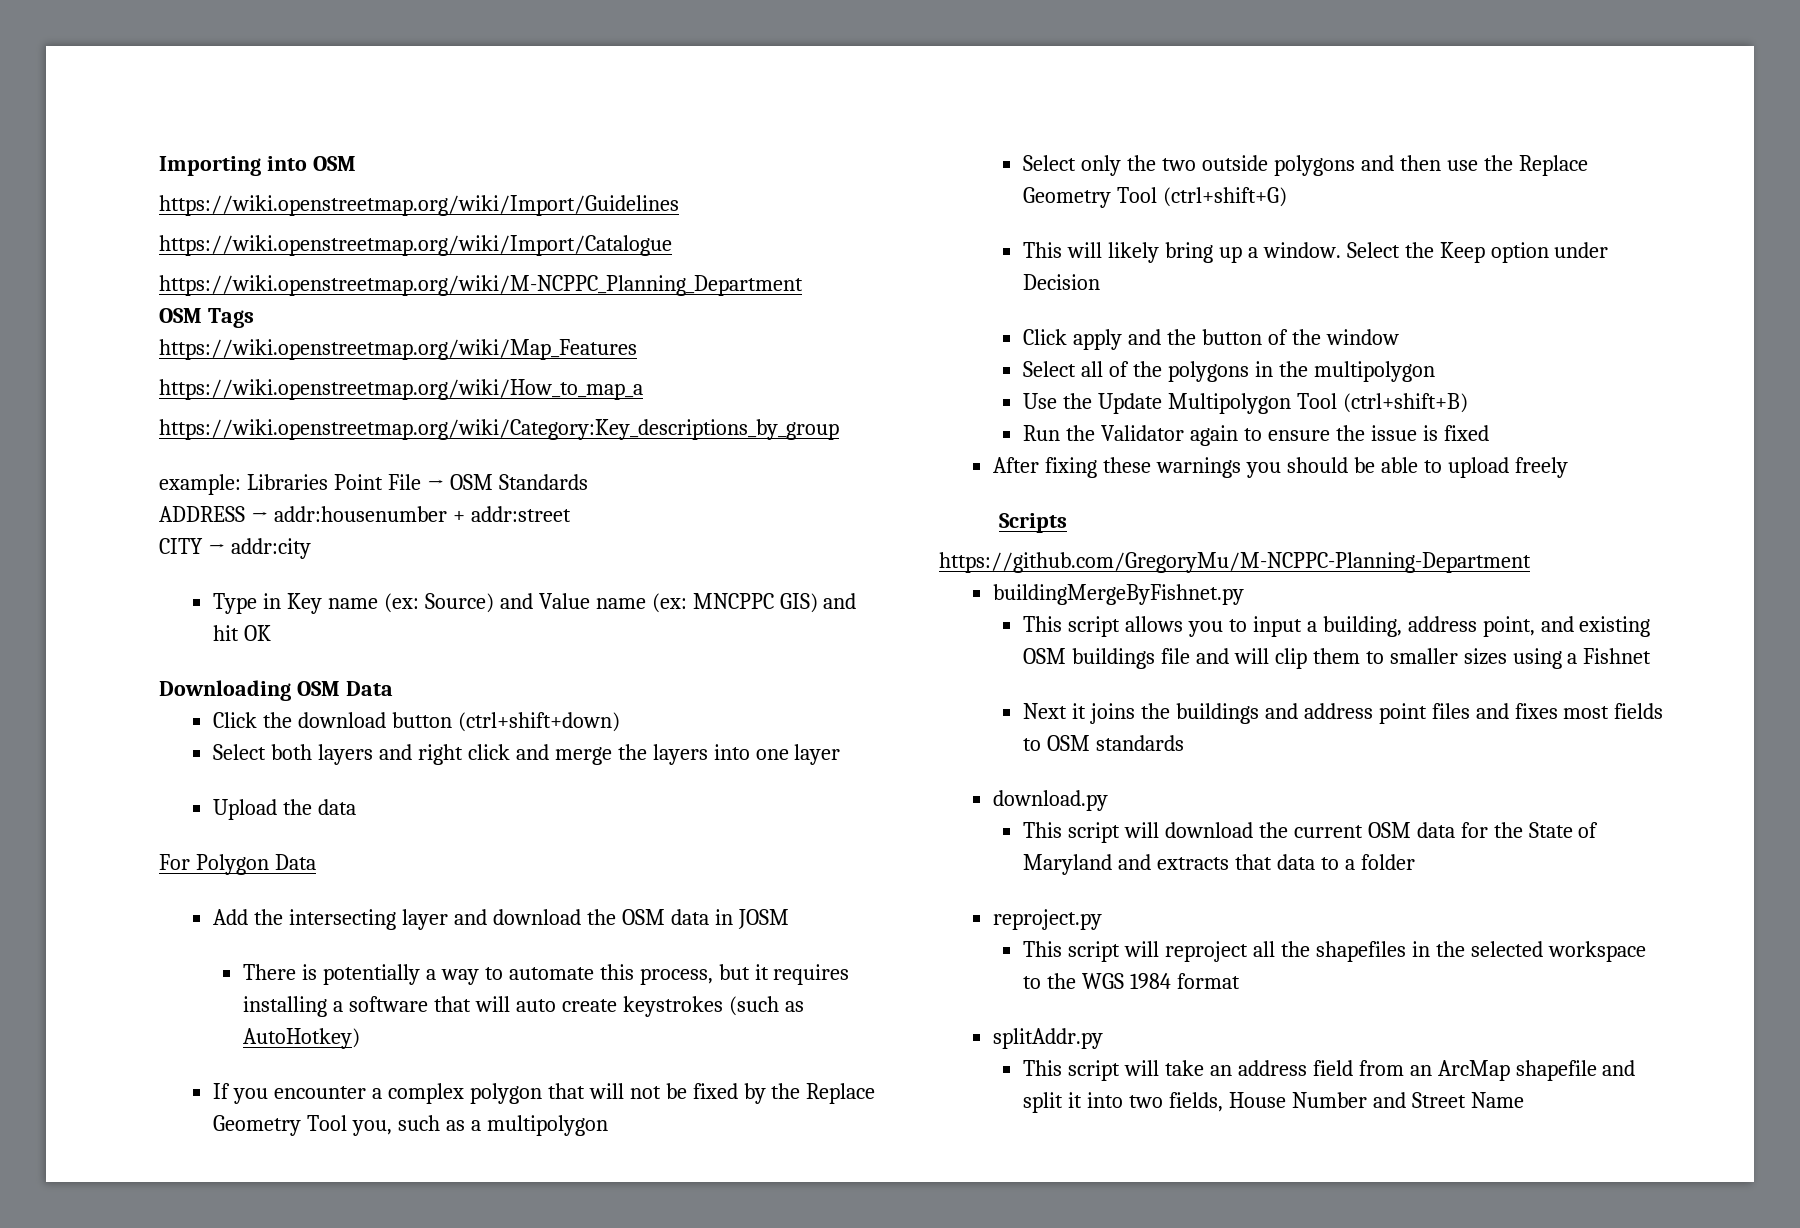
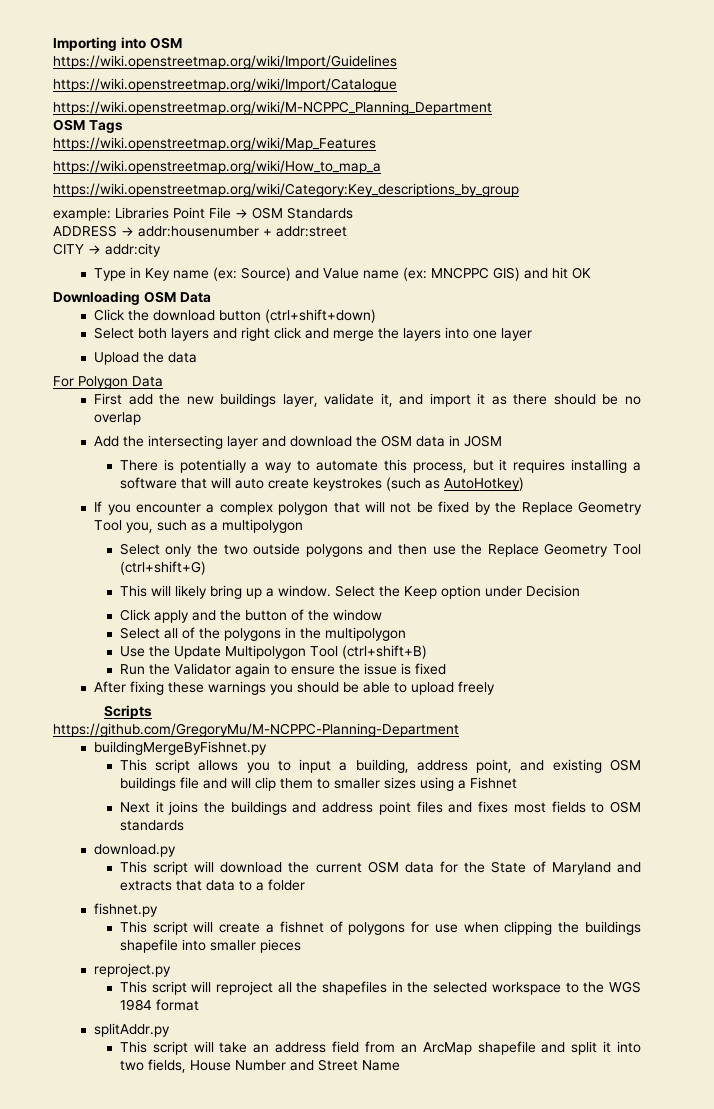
(316, 862) none -> [94,393,641,407] [94,412,142,425] // First add the new buildings layer, validate it, and import it as there should be no overlap
(1415, 862) none -> [94,903,159,917] [119,921,641,935] [119,939,301,953] // fishnet.py // This script will create a fishnet of polygons for use when clipping the buildings shapefile into smaller pieces

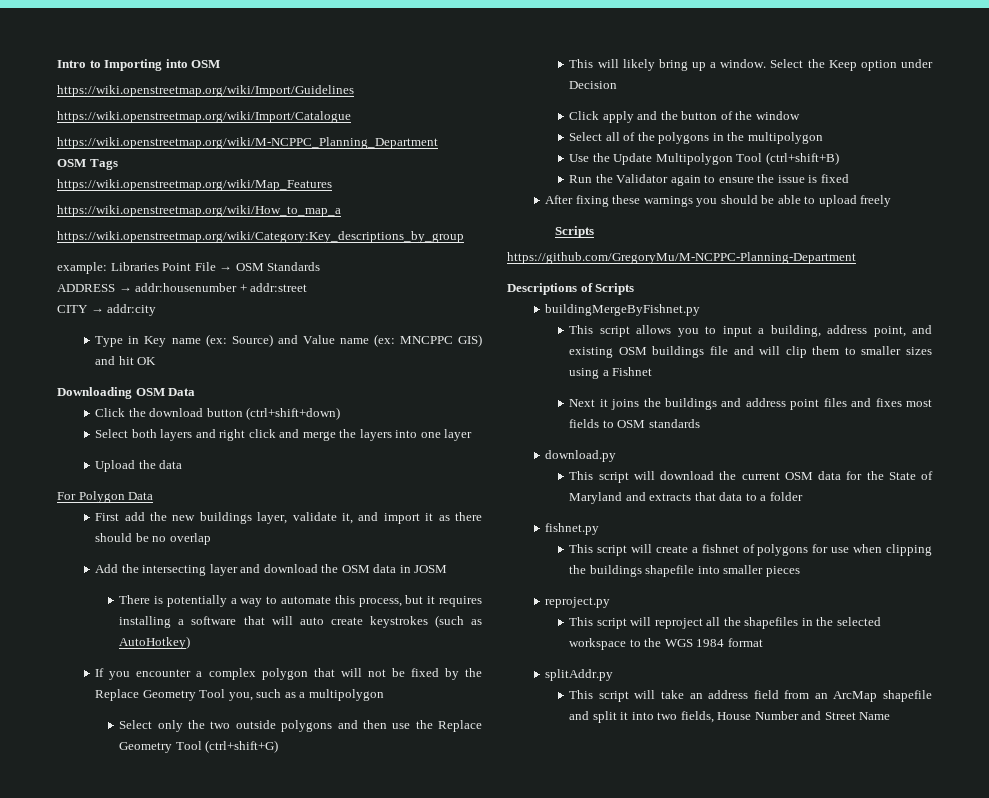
(53, 44) none -> [57,60,101,68] Intro to
(459, 730) none -> [507,283,635,295] // Descriptions of Scripts

